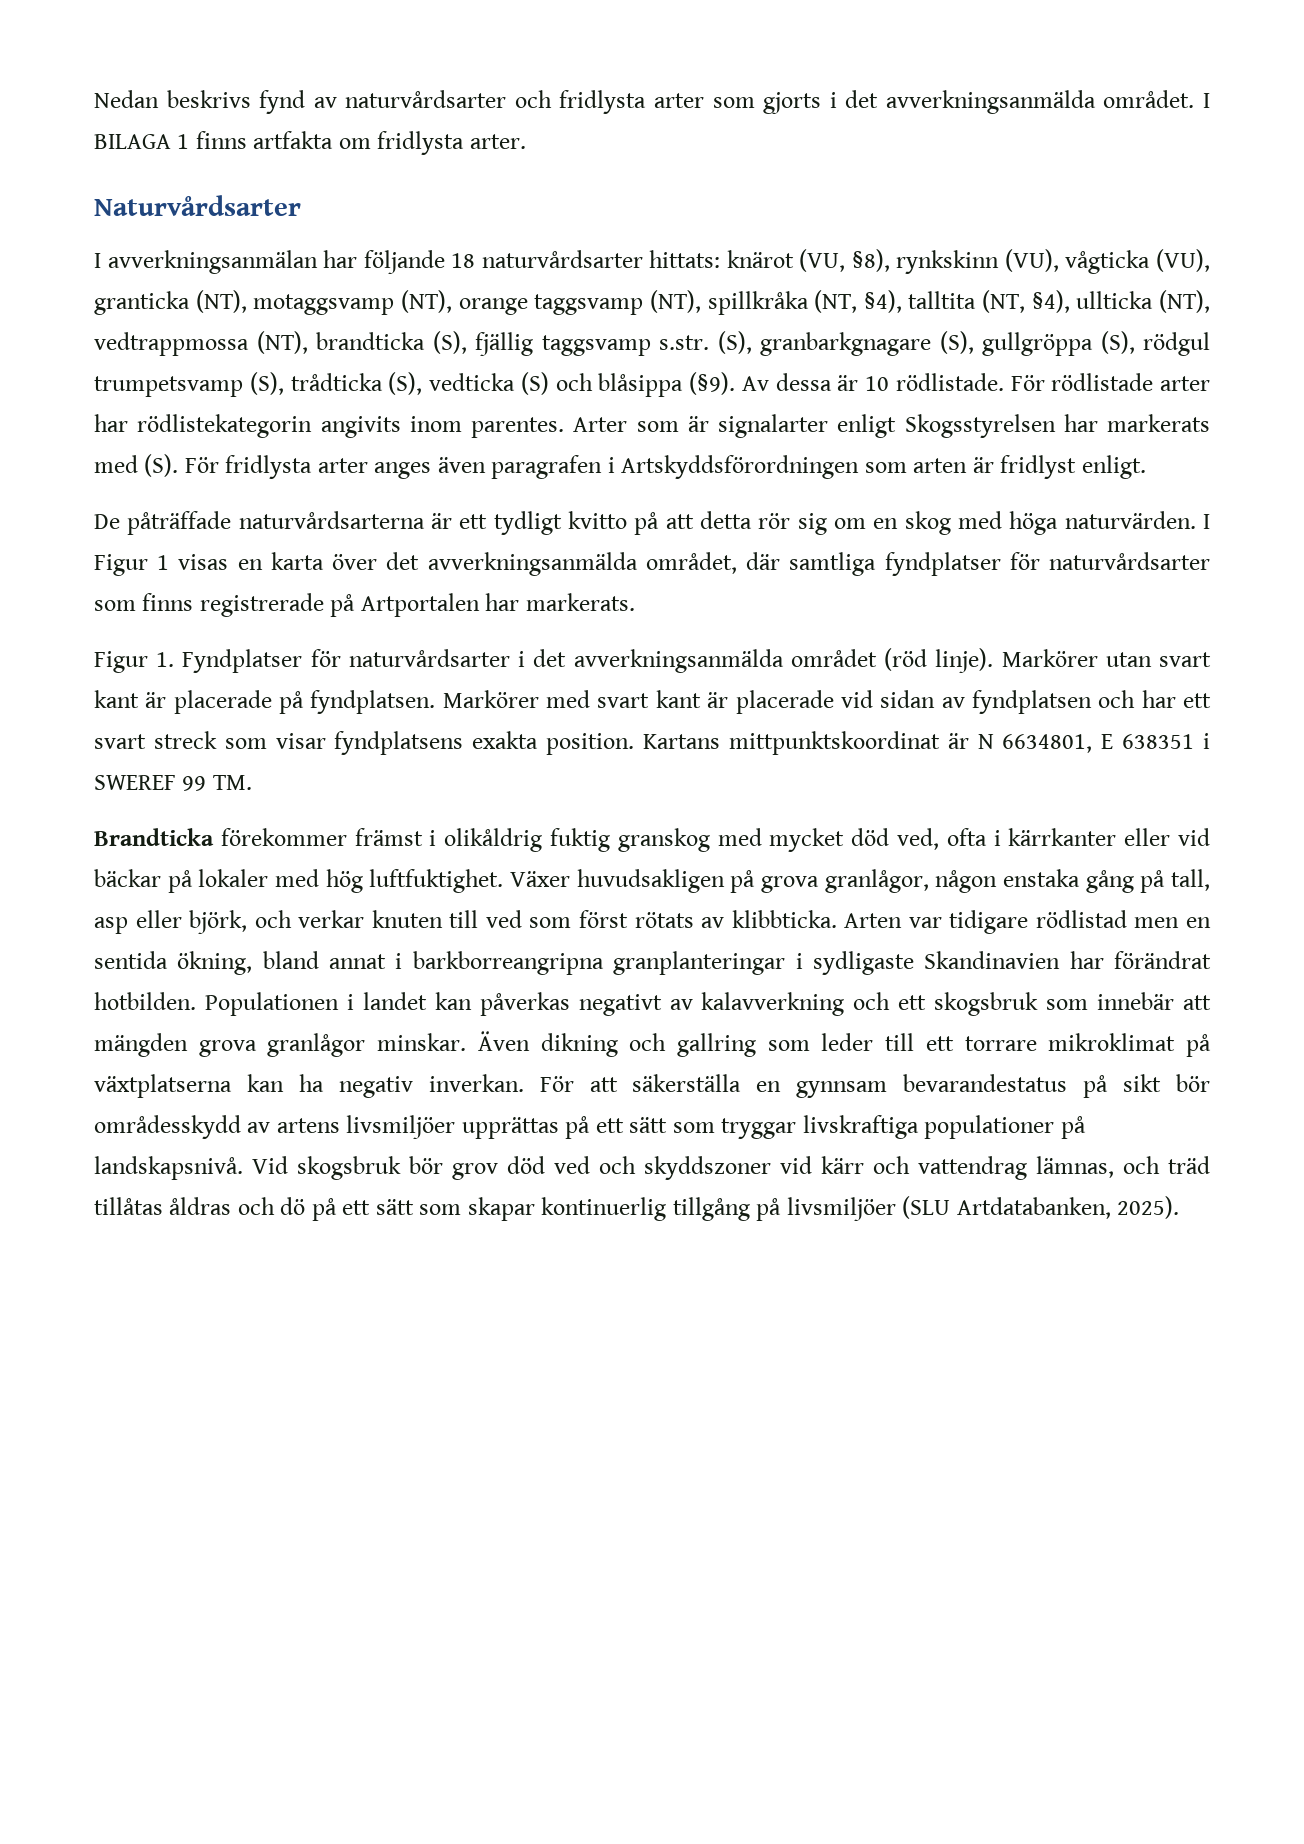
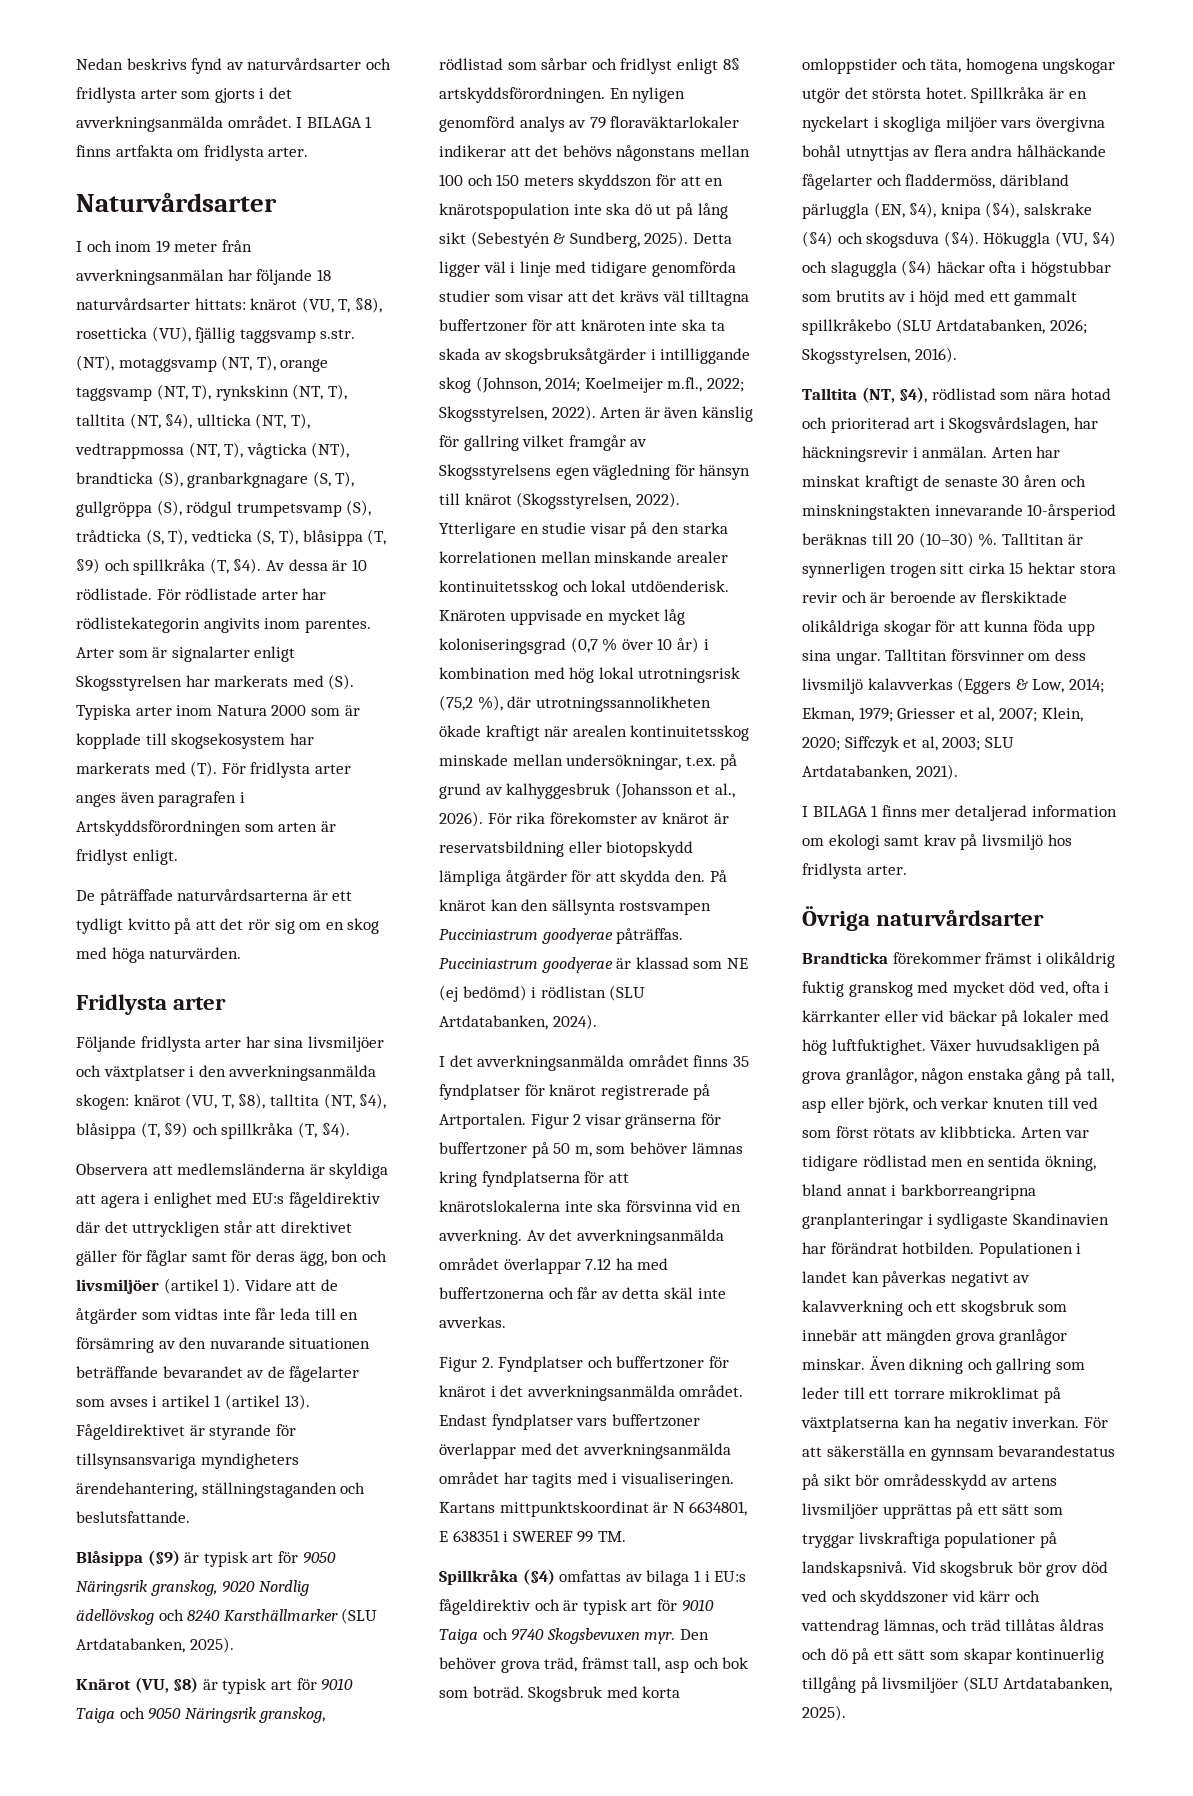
(101, 260) none -> [86,240,252,253] och inom 19 meter från
[851,249,1210,274] [94,290,1210,315] [94,331,974,356] §8), rynkskinn (VU), vågticka (VU), granticka (NT), motaggsvamp (NT), orange taggsvamp (NT), spillkråka (NT, §4), talltita (NT, §4), ullticka (NT), vedtrappmossa (NT), brandticka (S), fjällig taggsvamp s.str. (S), granbarkgnagare (S), -> [338,297,382,313] [76,326,356,343] [76,355,329,372] [76,384,347,401] [76,413,310,429] [75,442,350,459] [76,471,355,488] T, §8), rosetticka (VU), fjällig taggsvamp s.str. (NT), motaggsvamp (NT, T), orange taggsvamp (NT, T), rynkskinn (NT, T), talltita (NT, §4), ullticka (NT, T), vedtrappmossa (NT, T), vågticka (NT), brandticka (S), granbarkgnagare (S, T),
[388,372,735,397] (S), vedticka (S) och blåsippa (§9). -> [145,529,387,546] [76,558,262,575] (S, T), vedticka (S, T), blåsippa (T, §9) och spillkråka (T, §4).
(179, 465) none -> [76,704,360,720] [76,733,314,749] [76,761,218,777] Typiska arter inom Natura 2000 som är kopplade till skogsekosystem har markerats med (T).
[700,511,752,529] detta -> [220,918,244,930] det
[1203,514,1211,529] [94,552,1211,576] [94,593,635,617] [94,648,1212,673] [94,690,1211,714] [94,731,635,755] I Figur 1 visas en karta över det avverkningsanmälda området, där samtliga fyndplatser för naturvårdsarter som finns registrerade på Artportalen har markerats. // Figur 1. Fyndplatser för naturvårdsarter i det avverkningsanmälda området (röd linje). Markörer utan svart kant är placerade på fyndplatsen. Markörer med svart kant är placerade vid sidan av fyndplatsen och har ett svart streck som visar fyndplatsens exakta position. -> [76,994,227,1015] [76,1036,384,1052] [76,1065,377,1081] [76,1093,387,1110] [76,1122,350,1139] [76,1163,389,1179] [76,1192,381,1208] [76,1221,352,1237] [76,1250,387,1266] [76,1278,338,1294] [76,1308,359,1324] [76,1337,371,1353] [76,1366,360,1382] [76,1394,310,1410] [76,1424,296,1440] [76,1453,299,1469] [76,1482,366,1498] [76,1511,190,1523] [76,1550,336,1567] [76,1580,309,1596] [76,1608,378,1625] [76,1637,234,1653] [76,1677,354,1694] [76,1707,326,1723] [439,58,740,74] [439,87,686,103] [439,116,740,132] [439,145,750,161] [439,174,724,190] [439,203,728,219] [439,231,732,248] [439,261,736,277] [439,290,750,306] [439,319,725,332] [439,348,751,364] [439,376,744,393] [439,405,753,422] [439,435,648,451] [439,464,751,480] [439,492,680,509] [439,522,728,538] [439,551,728,563] [439,580,729,596] [439,609,686,625] [439,637,709,654] [439,667,741,683] [439,695,711,712] [439,725,750,741] [439,754,738,770] [439,782,735,799] [439,811,729,827] [439,841,694,857] [439,870,727,886] [439,899,712,915] [439,928,684,944] [439,957,748,973] [439,985,646,1002] [439,1014,597,1030] [439,1055,749,1071] [439,1084,711,1100] [439,1113,721,1129] [439,1142,743,1158] [439,1171,629,1187] [439,1200,741,1212] [439,1229,724,1245] [439,1258,669,1274] [439,1287,726,1300] [439,1316,506,1328] [439,1356,729,1372] [439,1385,744,1401] [439,1414,700,1430] [439,1443,731,1459] [439,1472,734,1488] // Fridlysta arter // Följande fridlysta arter har sina livsmiljöer och växtplatser i den avverkningsanmälda skogen: knärot (VU, T, §8), talltita (NT, §4), blåsippa (T, §9) och spillkråka (T, §4). // Observera att medlemsländerna är skyldiga att agera i enlighet med EU:s fågeldirektiv där det uttryckligen står att direktivet gäller för fåglar samt för deras ägg, bon och livsmiljöer (artikel 1). Vidare att de åtgärder som vidtas inte får leda till en försämring av den nuvarande situationen beträffande bevarandet av de fågelarter som avses i artikel 1 (artikel 13). Fågeldirektivet är styrande för tillsynsansvariga myndigheters ärendehantering, ställningstaganden och beslutsfattande. // Blåsippa (§9) är typisk art för 9050 Näringsrik granskog, 9020 Nordlig ädellövskog och 8240 Karsthällmarker (SLU Artdatabanken, 2025). // Knärot (VU, §8) är typisk art för 9010 Taiga och 9050 Näringsrik granskog, rödlistad som sårbar och fridlyst enligt 8§ artskyddsförordningen. En nyligen genomförd analys av 79 floraväktarlokaler indikerar att det behövs någonstans mellan 100 och 150 meters skyddszon för att en knärotspopulation inte ska dö ut på lång sikt (Sebestyén & Sundberg, 2025). Detta ligger väl i linje med tidigare genomförda studier som visar att det krävs väl tilltagna buffertzoner för att knäroten inte ska ta skada av skogsbruksåtgärder i intilliggande skog (Johnson, 2014; Koelmeijer m.fl., 2022; Skogsstyrelsen, 2022). Arten är även känslig för gallring vilket framgår av Skogsstyrelsens egen vägledning för hänsyn till knärot (Skogsstyrelsen, 2022). Ytterligare en studie visar på den starka korrelationen mellan minskande arealer kontinuitetsskog och lokal utdöenderisk. Knäroten uppvisade en mycket låg koloniseringsgrad (0,7 % över 10 år) i kombination med hög lokal utrotningsrisk (75,2 %), där utrotningssannolikheten ökade kraftigt när arealen kontinuitetsskog minskade mellan undersökningar, t.ex. på grund av kalhyggesbruk (Johansson et al., 2026). För rika förekomster av knärot är reservatsbildning eller biotopskydd lämpliga åtgärder för att skydda den. På knärot kan den sällsynta rostsvampen Pucciniastrum goodyerae påträffas. Pucciniastrum goodyerae är klassad som NE (ej bedömd) i rödlistan (SLU Artdatabanken, 2024). // I det avverkningsanmälda området finns 35 fyndplatser för knärot registrerade på Artportalen. Figur 2 visar gränserna för buffertzoner på 50 m, som behöver lämnas kring fyndplatserna för att knärotslokalerna inte ska försvinna vid en avverkning. Av det avverkningsanmälda området överlappar 7.12 ha med buffertzonerna och får av detta skäl inte avverkas. // Figur 2. Fyndplatser och buffertzoner för knärot i det avverkningsanmälda området. Endast fyndplatser vars buffertzoner överlappar med det avverkningsanmälda området har tagits med i visualiseringen.
(252, 782) none -> [439,1569,747,1586] [439,1599,714,1615] [439,1628,709,1644] [439,1657,749,1673] [439,1686,681,1702] [802,58,1116,74] [802,87,1087,103] [802,116,1105,132] [802,145,1106,161] [802,174,1069,190] [802,202,1092,219] [802,231,1116,248] [802,260,1111,277] [802,290,1078,306] [802,318,1087,335] [802,347,957,364] [802,387,1111,403] [802,417,1098,433] [802,446,1061,462] [802,475,1086,491] [802,504,1117,520] [802,532,1083,548] [802,562,1116,578] [802,591,1067,603] [802,620,1095,636] [802,649,1086,665] [802,677,1104,694] [802,707,1083,722] [802,736,1014,752] [802,764,958,780] [802,805,1117,821] [802,834,1072,850] [802,863,907,879] [802,906,1045,931] // Spillkråka (§4) omfattas av bilaga 1 i EU:s fågeldirektiv och är typisk art för 9010 Taiga och 9740 Skogsbevuxen myr. Den behöver grova träd, främst tall, asp och bok som boträd. Skogsbruk med korta omloppstider och täta, homogena ungskogar utgör det största hotet. Spillkråka är en nyckelart i skogliga miljöer vars övergivna bohål utnyttjas av flera andra hålhäckande fågelarter och fladdermöss, däribland pärluggla (EN, §4), knipa (§4), salskrake (§4) och skogsduva (§4). Hökuggla (VU, §4) och slaguggla (§4) häckar ofta i högstubbar som brutits av i höjd med ett gammalt spillkråkebo (SLU Artdatabanken, 2026; Skogsstyrelsen, 2016). // Talltita (NT, §4), rödlistad som nära hotad och prioriterad art i Skogsvårdslagen, har häckningsrevir i anmälan. Arten har minskat kraftigt de senaste 30 åren och minskningstakten innevarande 10-årsperiod beräknas till 20 (10–30) %. Talltitan är synnerligen trogen sitt cirka 15 hektar stora revir och är beroende av flerskiktade olikåldriga skogar för att kunna föda upp sina ungar. Talltitan försvinner om dess livsmiljö kalavverkas (Eggers & Low, 2014; Ekman, 1979; Griesser et al, 2007; Klein, 2020; Siffczyk et al, 2003; SLU Artdatabanken, 2021). // I BILAGA 1 finns mer detaljerad information om ekologi samt krav på livsmiljö hos fridlysta arter. // Övriga naturvårdsarter

